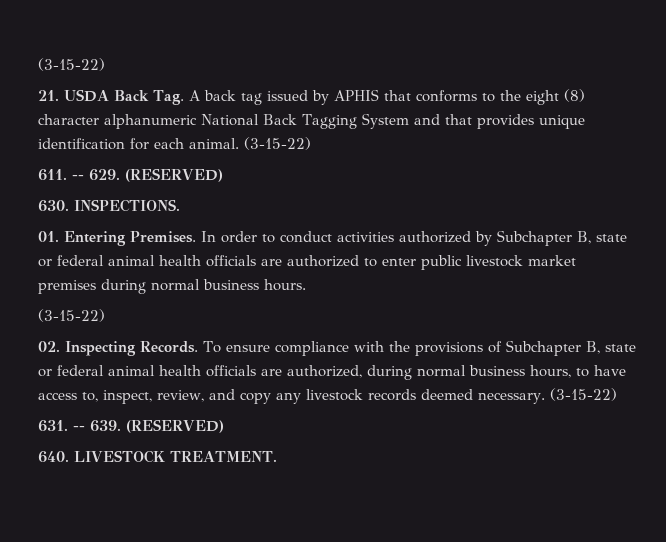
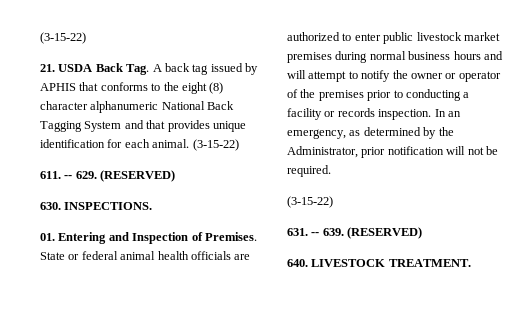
[130,230,627,246] Premises. In order to conduct activities authorized by Subchapter B, state -> [108,232,257,244] [40,252,65,260] and Inspection of Premises. State
[264,279,306,291] [38,309,105,322] [38,340,636,356] [38,365,626,380] [38,389,545,404] hours. // (3-15-22) // 02. Inspecting Records. To ensure compliance with the provisions of Subchapter B, state or federal animal health officials are authorized, during normal business hours, to have access to, inspect, review, and copy any livestock records deemed necessary. -> [453,51,503,60] [287,70,501,82] [287,89,470,101] [287,108,461,120] [287,127,454,139] [287,146,498,158] [287,165,331,177] hours and will attempt to notify the owner or operator of the premises prior to conducting a facility or records inspection. In an emergency, as determined by the Administrator, prior notification will not be required. //

